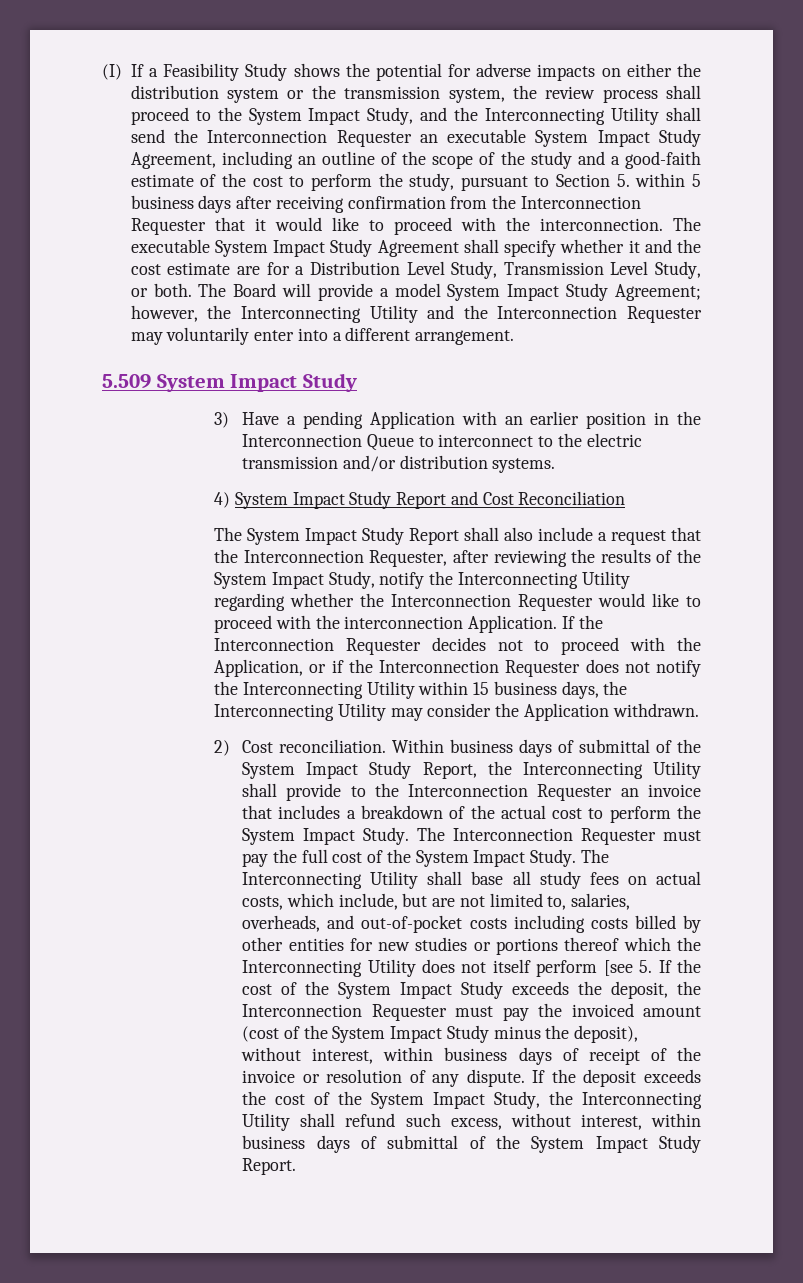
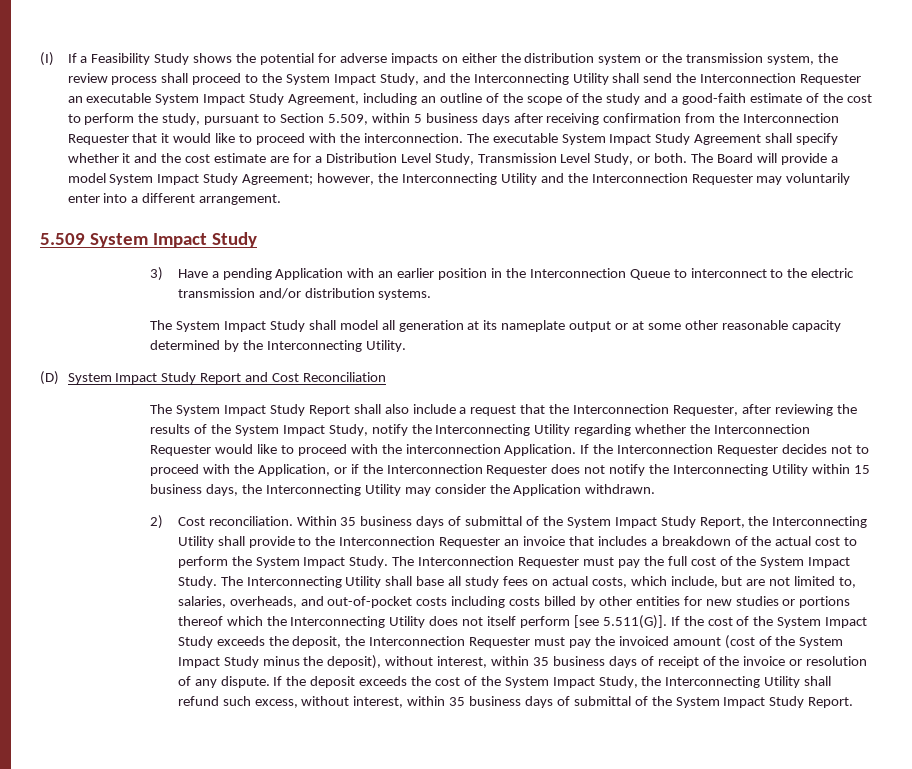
[616,174,630,187] 5. -> [327,114,368,125] 5.509,
[214,492,231,508] 4) -> [150,320,841,332] [150,340,406,352] [40,371,59,385] The System Impact Study shall model all generation at its nameplate output or at some other reasonable capacity determined by the Interconnecting Utility. // (D)
(445, 746) none -> [340,517,357,526] 35
[639,960,653,973] 5. -> [602,615,667,629] 5.511(G)].
(434, 1054) none -> [533,657,550,666] 35
(702, 1120) none -> [449,697,466,706] 35

